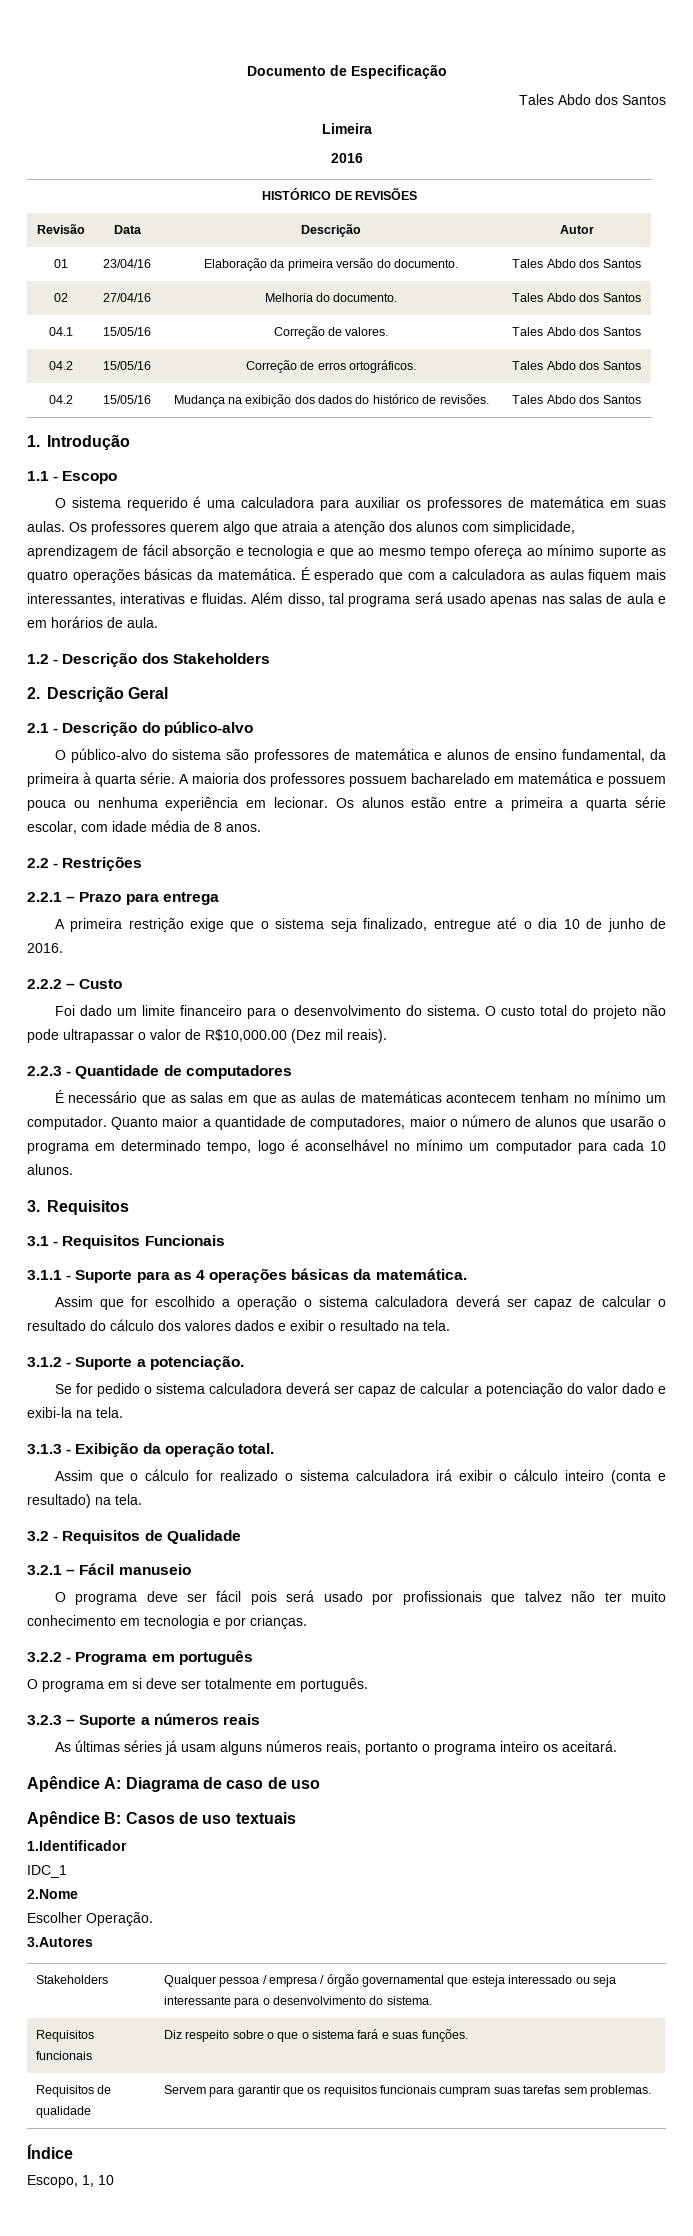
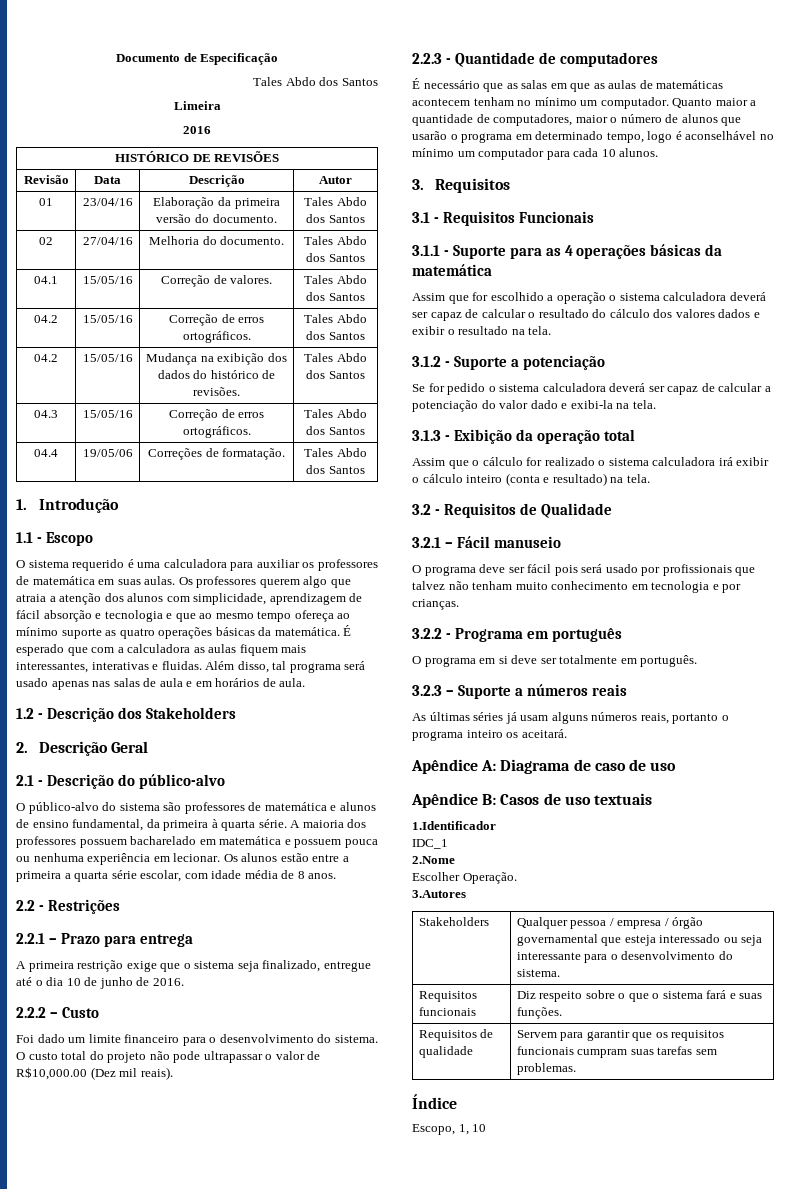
(641, 399) none -> [34,410,58,418] [82,410,133,418] [168,409,265,421] [182,426,251,438] [304,409,367,418] [306,426,365,435] [34,449,58,457] [82,449,133,457] [147,448,286,460] [304,448,367,457] [306,465,365,474] // 04.3 | 15/05/16 | Correção de erros ortográficos. | Tales Abdo dos Santos // 04.4 | 19/05/06 | Correções de formatação. | Tales Abdo dos Santos
[375,1268,467,1280] matemática. -> [412,264,492,276] matemática
[149,1355,244,1370] potenciação. -> [522,355,605,370] potenciação
[237,1443,274,1454] total. -> [603,429,635,441] total
[604,1592,622,1602] ter -> [472,581,513,590] tenham

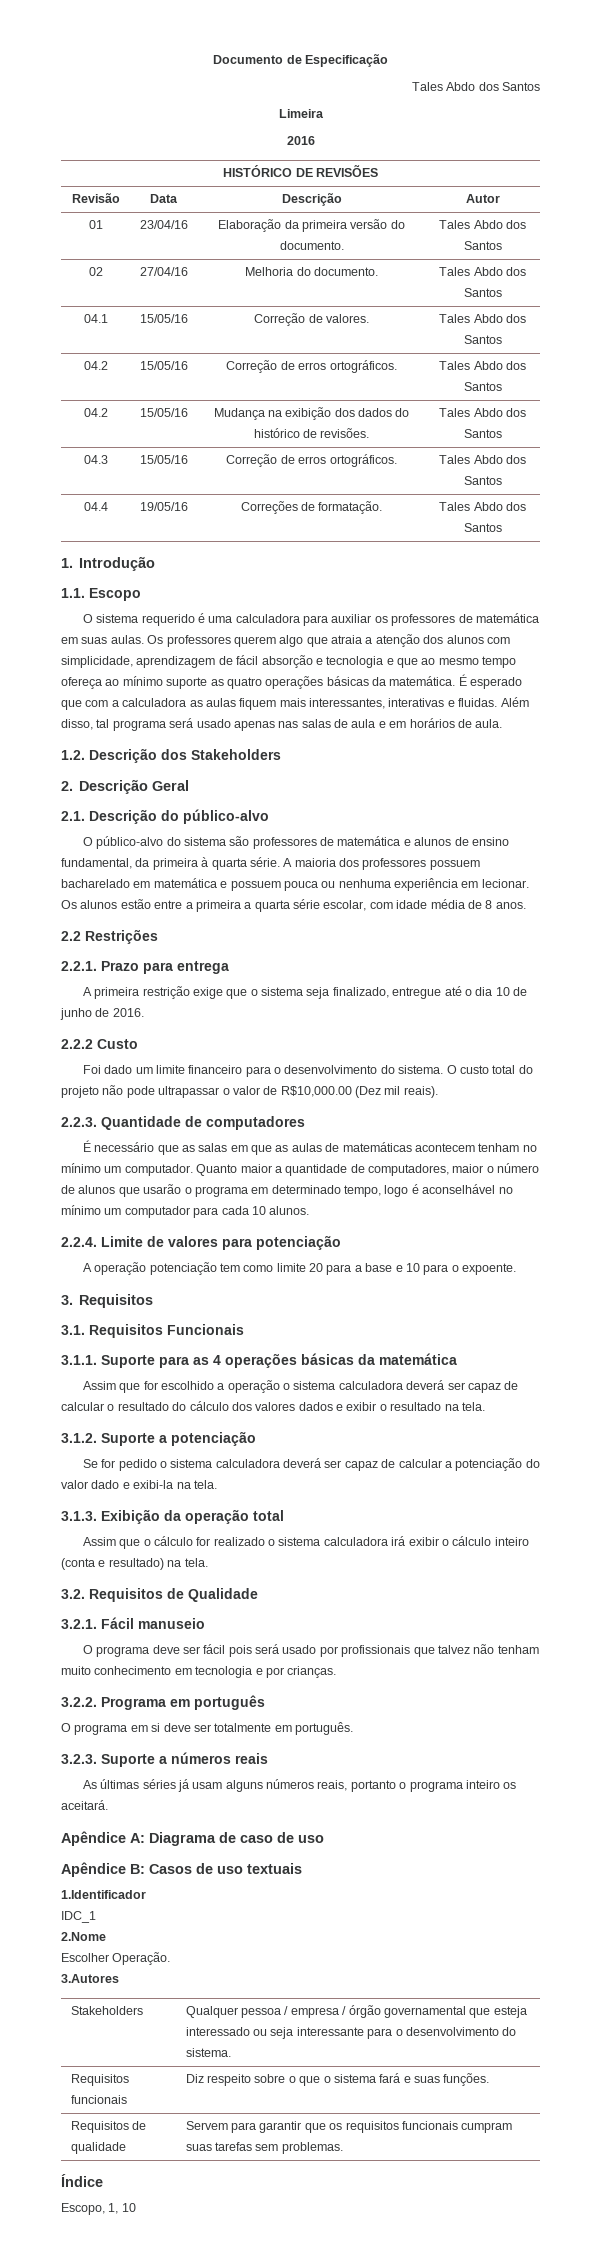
[82,449,133,457] 19/05/06 -> [139,502,188,511] 19/05/16
[16,532,42,543] 1.1 - -> [61,588,85,598] 1.1.
[16,708,43,719] 1.2 - -> [61,750,85,760] 1.2.
[16,775,43,786] 2.1 - -> [61,811,85,821] 2.1.
[38,905,44,911] - -> (81, 936) none
[16,933,57,944] 2.2.1 – -> [61,961,97,971] 2.2.1.
[49,1012,58,1018] – -> (93, 1044) none
[412,53,451,64] 2.2.3 - -> [61,1117,97,1127] 2.2.3.
(659, 152) none -> [61,1235,341,1250] [82,1262,517,1275] // 2.2.4. Limite de valores para potenciação // A operação potenciação tem como limite 20 para a base e 10 para o expoente.
[412,212,439,223] 3.1 - -> [61,1325,85,1335] 3.1.
[412,245,449,256] 3.1.1 - -> [61,1355,97,1365] 3.1.1.
[412,356,450,367] 3.1.2 - -> [61,1433,97,1443] 3.1.2.
[412,430,450,441] 3.1.3 - -> [61,1511,97,1521] 3.1.3.
[412,504,440,515] 3.2 - -> [61,1589,85,1599] 3.2.
[412,537,453,548] 3.2.1 – -> [61,1619,97,1629] 3.2.1.
[412,628,451,639] 3.2.2 - -> [61,1697,97,1707] 3.2.2.
[412,685,454,696] 3.2.3 – -> [61,1754,97,1764] 3.2.3.

